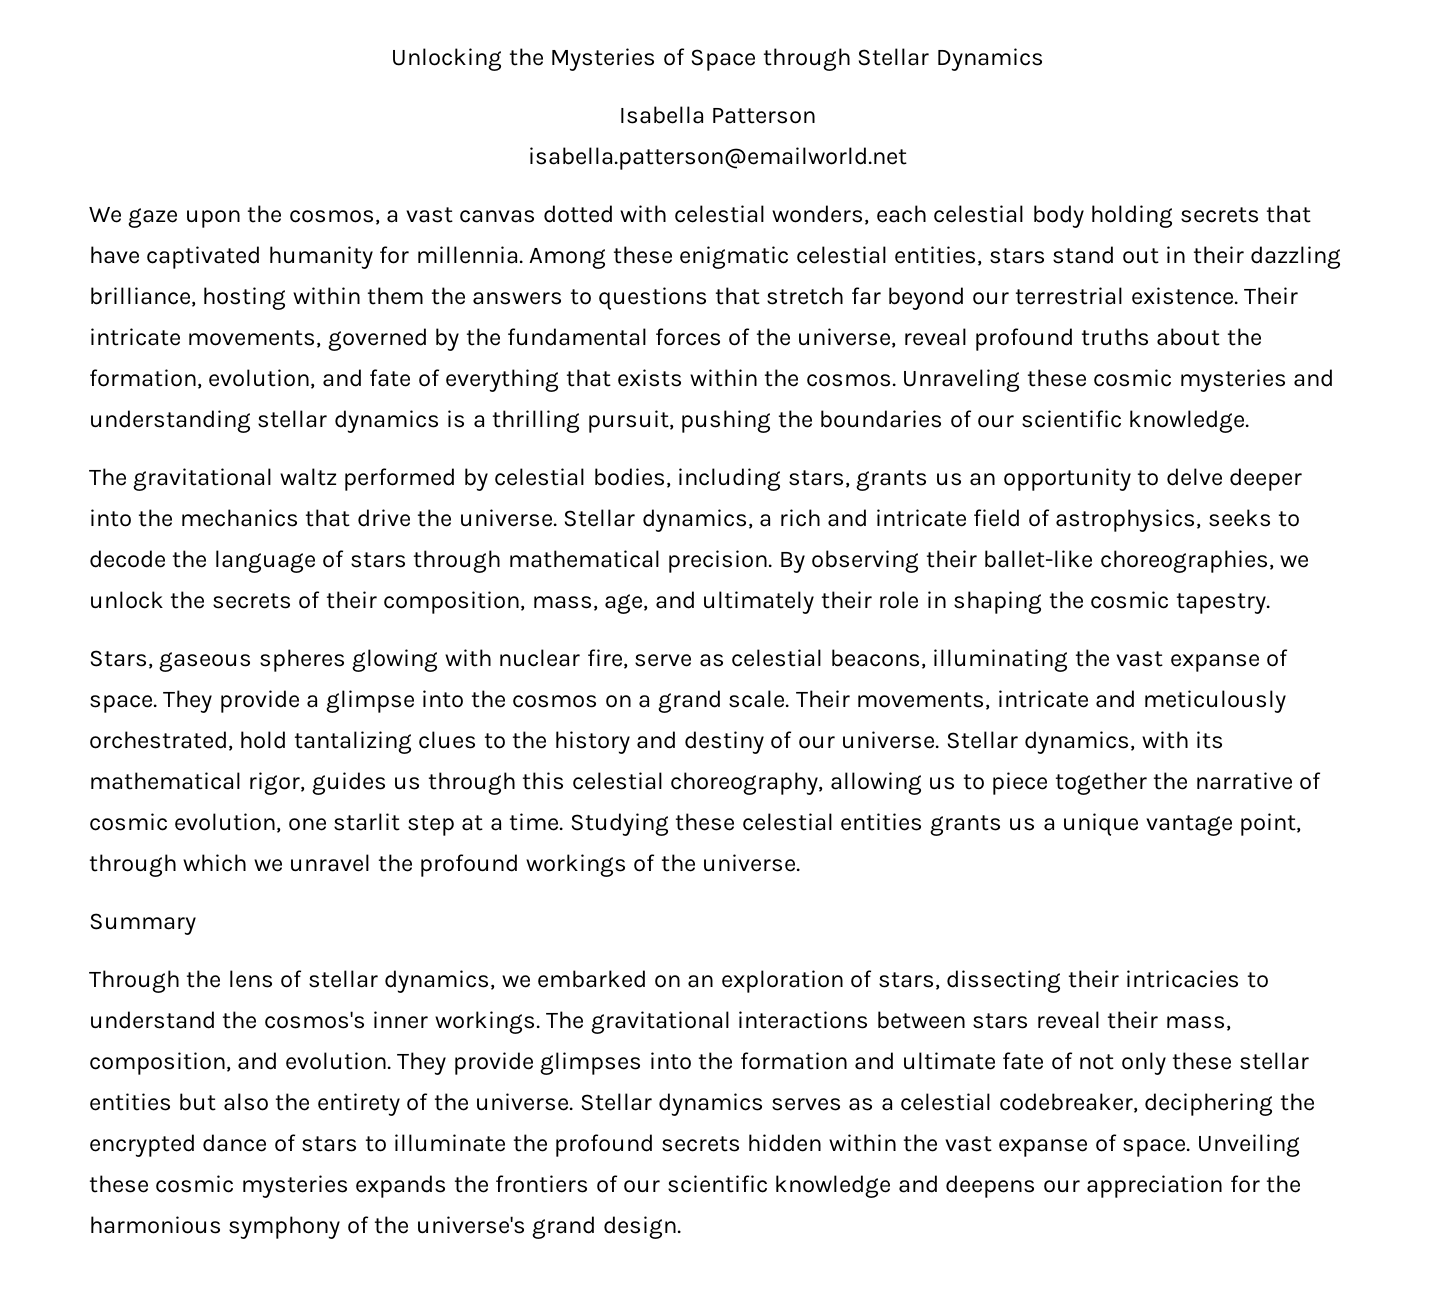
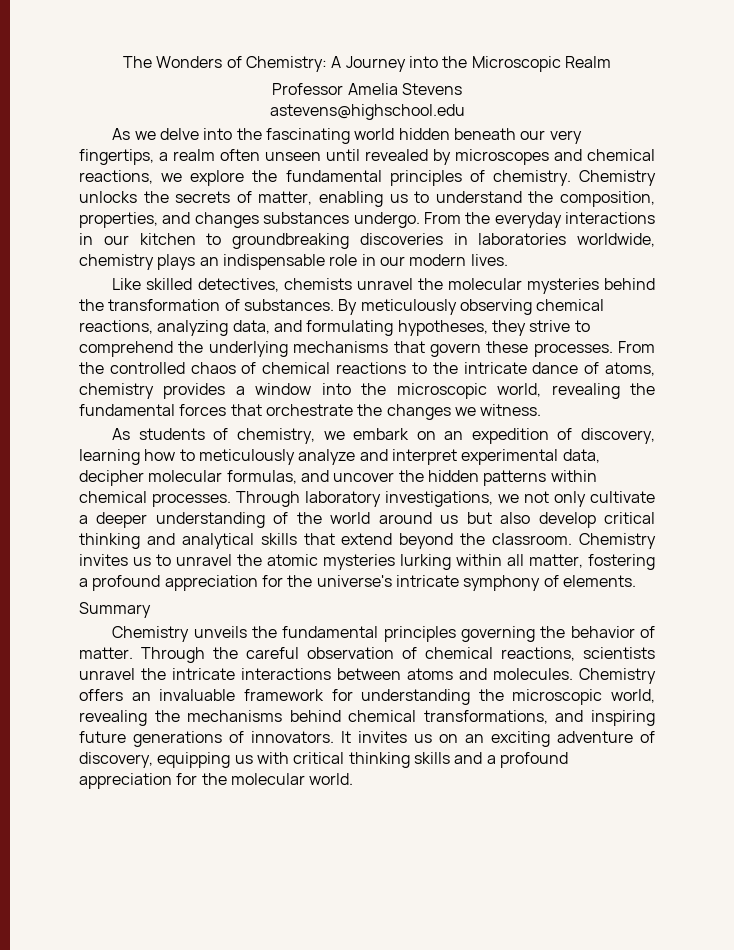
[391,48,1044,71] [618,106,817,124] [528,147,907,170] [89,205,1312,228] [89,246,1342,269] [89,287,1299,310] [89,328,1262,351] [89,369,1335,392] [89,410,1250,433] [89,468,1303,491] [89,509,1301,532] [89,550,1310,573] [89,591,1270,614] [89,649,1289,672] [89,690,1286,713] [89,731,1225,754] [89,772,1322,795] [89,813,1302,836] [89,854,801,877] [89,913,196,935] [89,970,1269,993] [89,1011,1231,1034] [89,1052,1309,1075] [89,1093,1315,1116] [89,1134,1300,1157] [89,1175,1302,1198] [89,1216,681,1239] Unlocking the Mysteries of Space through Stellar Dynamics // Isabella Patterson // isabella.patterson@emailworld.net // We gaze upon the cosmos, a vast canvas dotted with celestial wonders, each celestial body holding secrets that have captivated humanity for millennia. Among these enigmatic celestial entities, stars stand out in their dazzling brilliance, hosting within them the answers to questions that stretch far beyond our terrestrial existence. Their intricate movements, governed by the fundamental forces of the universe, reveal profound truths about the formation, evolution, and fate of everything that exists within the cosmos. Unraveling these cosmic mysteries and understanding stellar dynamics is a thrilling pursuit, pushing the boundaries of our scientific knowledge. // The gravitational waltz performed by celestial bodies, including stars, grants us an opportunity to delve deeper into the mechanics that drive the universe. Stellar dynamics, a rich and intricate field of astrophysics, seeks to decode the language of stars through mathematical precision. By observing their ballet-like choreographies, we unlock the secrets of their composition, mass, age, and ultimately their role in shaping the cosmic tapestry. // Stars, gaseous spheres glowing with nuclear fire, serve as celestial beacons, illuminating the vast expanse of space. They provide a glimpse into the cosmos on a grand scale. Their movements, intricate and meticulously orchestrated, hold tantalizing clues to the history and destiny of our universe. Stellar dynamics, with its mathematical rigor, guides us through this celestial choreography, allowing us to piece together the narrative of cosmic evolution, one starlit step at a time. Studying these celestial entities grants us a unique vantage point, through which we unravel the profound workings of the universe. // Summary // Through the lens of stellar dynamics, we embarked on an exploration of stars, dissecting their intricacies to understand the cosmos's inner workings. The gravitational interactions between stars reveal their mass, composition, and evolution. They provide glimpses into the formation and ultimate fate of not only these stellar entities but also the entirety of the universe. Stellar dynamics serves as a celestial codebreaker, deciphering the encrypted dance of stars to illuminate the profound secrets hidden within the vast expanse of space. Unveiling these cosmic mysteries expands the frontiers of our scientific knowledge and deepens our appreciation for the harmonious symphony of the universe's grand design. -> [123,56,611,72] [272,83,462,95] [269,104,465,120] [112,128,582,144] [79,149,655,165] [79,170,656,186] [79,191,656,207] [79,212,655,228] [79,233,655,249] [79,254,508,270] [112,278,656,294] [79,299,605,315] [79,320,590,336] [79,341,655,357] [79,362,655,376] [79,383,656,399] [79,404,542,420] [112,428,655,444] [79,449,600,465] [79,470,597,486] [79,491,655,507] [79,512,655,528] [79,533,657,549] [79,554,655,570] [79,575,636,591] [79,602,151,618] [112,626,656,642] [79,647,655,663] [79,668,656,684] [79,689,655,705] [79,710,655,726] [79,731,655,747] [79,752,568,768] [79,773,354,789] The Wonders of Chemistry: A Journey into the Microscopic Realm // Professor Amelia Stevens // astevens@highschool.edu // As we delve into the fascinating world hidden beneath our very fingertips, a realm often unseen until revealed by microscopes and chemical reactions, we explore the fundamental principles of chemistry. Chemistry unlocks the secrets of matter, enabling us to understand the composition, properties, and changes substances undergo. From the everyday interactions in our kitchen to groundbreaking discoveries in laboratories worldwide, chemistry plays an indispensable role in our modern lives. // Like skilled detectives, chemists unravel the molecular mysteries behind the transformation of substances. By meticulously observing chemical reactions, analyzing data, and formulating hypotheses, they strive to comprehend the underlying mechanisms that govern these processes. From the controlled chaos of chemical reactions to the intricate dance of atoms, chemistry provides a window into the microscopic world, revealing the fundamental forces that orchestrate the changes we witness. // As students of chemistry, we embark on an expedition of discovery, learning how to meticulously analyze and interpret experimental data, decipher molecular formulas, and uncover the hidden patterns within chemical processes. Through laboratory investigations, we not only cultivate a deeper understanding of the world around us but also develop critical thinking and analytical skills that extend beyond the classroom. Chemistry invites us to unravel the atomic mysteries lurking within all matter, fostering a profound appreciation for the universe's intricate symphony of elements. // Summary // Chemistry unveils the fundamental principles governing the behavior of matter. Through the careful observation of chemical reactions, scientists unravel the intricate interactions between atoms and molecules. Chemistry offers an invaluable framework for understanding the microscopic world, revealing the mechanisms behind chemical transformations, and inspiring future generations of innovators. It invites us on an exciting adventure of discovery, equipping us with critical thinking skills and a profound appreciation for the molecular world.

